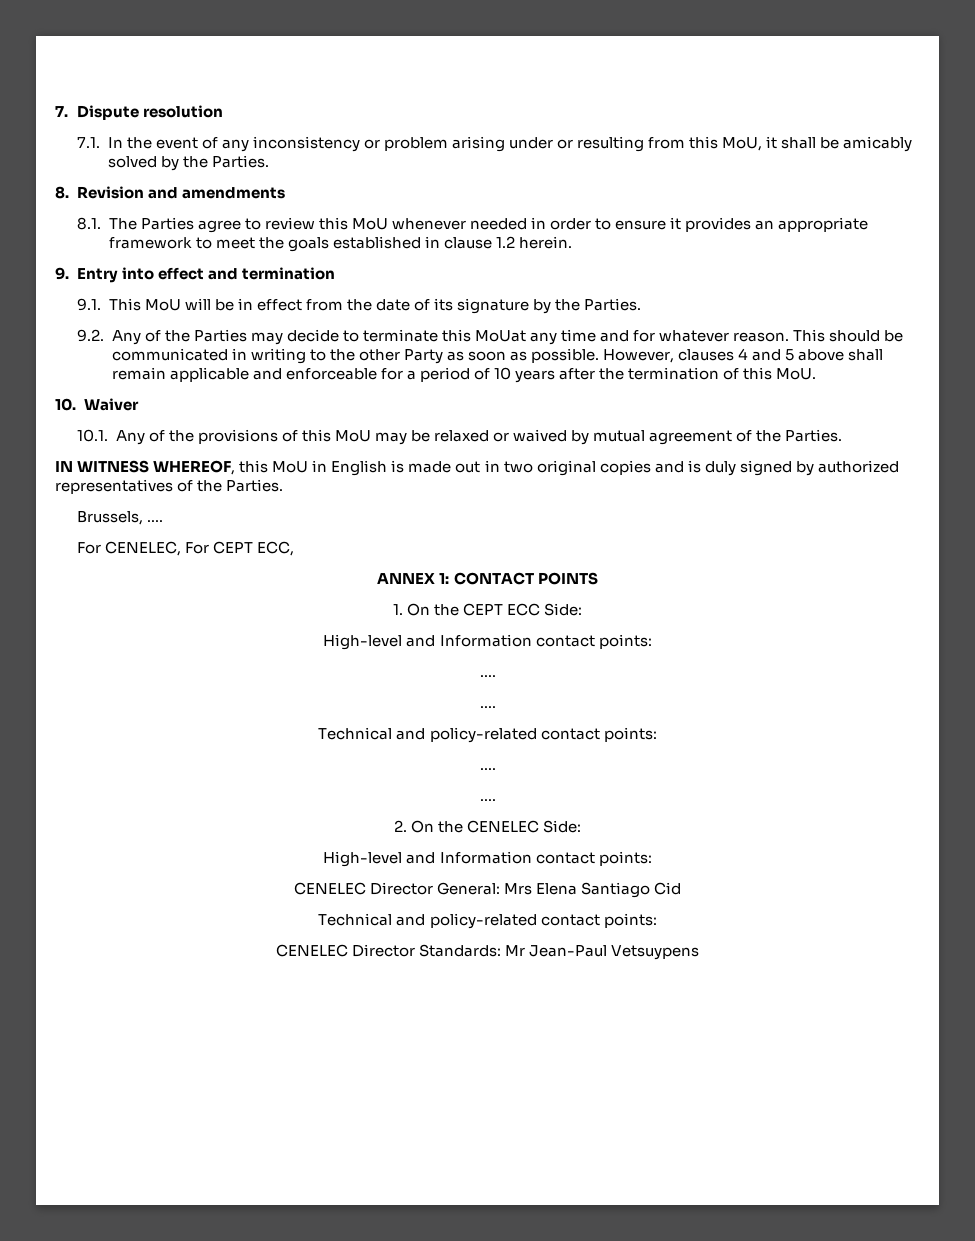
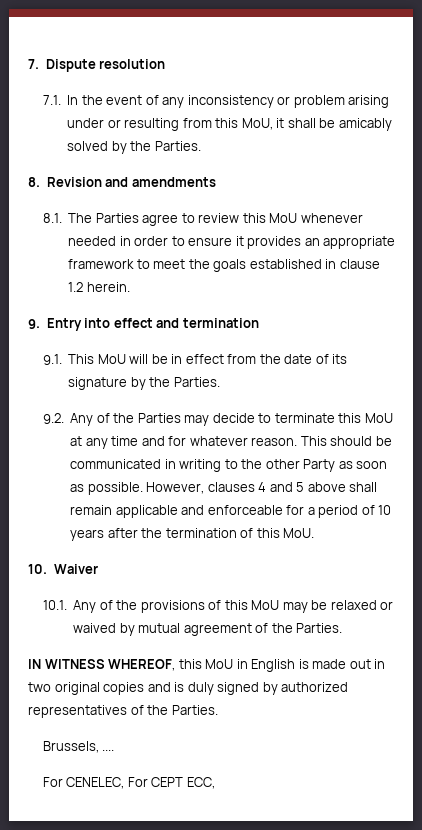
[474,330,526,342] MoUat -> [364,413,393,423] [70,436,83,446] MoU at
[377,572,598,585] [392,603,583,616] [323,634,652,650] [479,675,496,677] [479,706,496,708] [318,727,657,743] [479,768,496,770] [479,799,496,801] [393,820,582,833] [323,851,652,867] [293,882,682,898] [318,913,657,929] [275,944,700,960] // ANNEX 1: CONTACT POINTS // 1. On the CEPT ECC Side: // High-level and Information contact points: // .... // .... // Technical and policy-related contact points: // .... // .... // 2. On the CENELEC Side: // High-level and Information contact points: // CENELEC Director General: Mrs Elena Santiago Cid // Technical and policy-related contact points: // CENELEC Director Standards: Mr Jean-Paul Vetsuypens -> (215, 783) none

